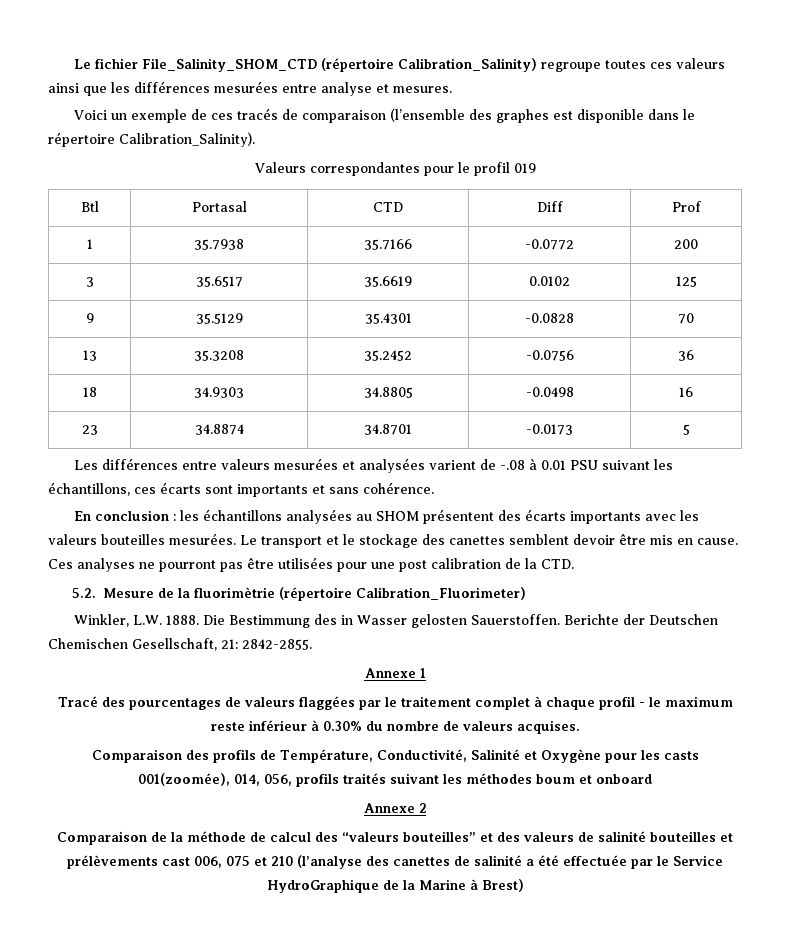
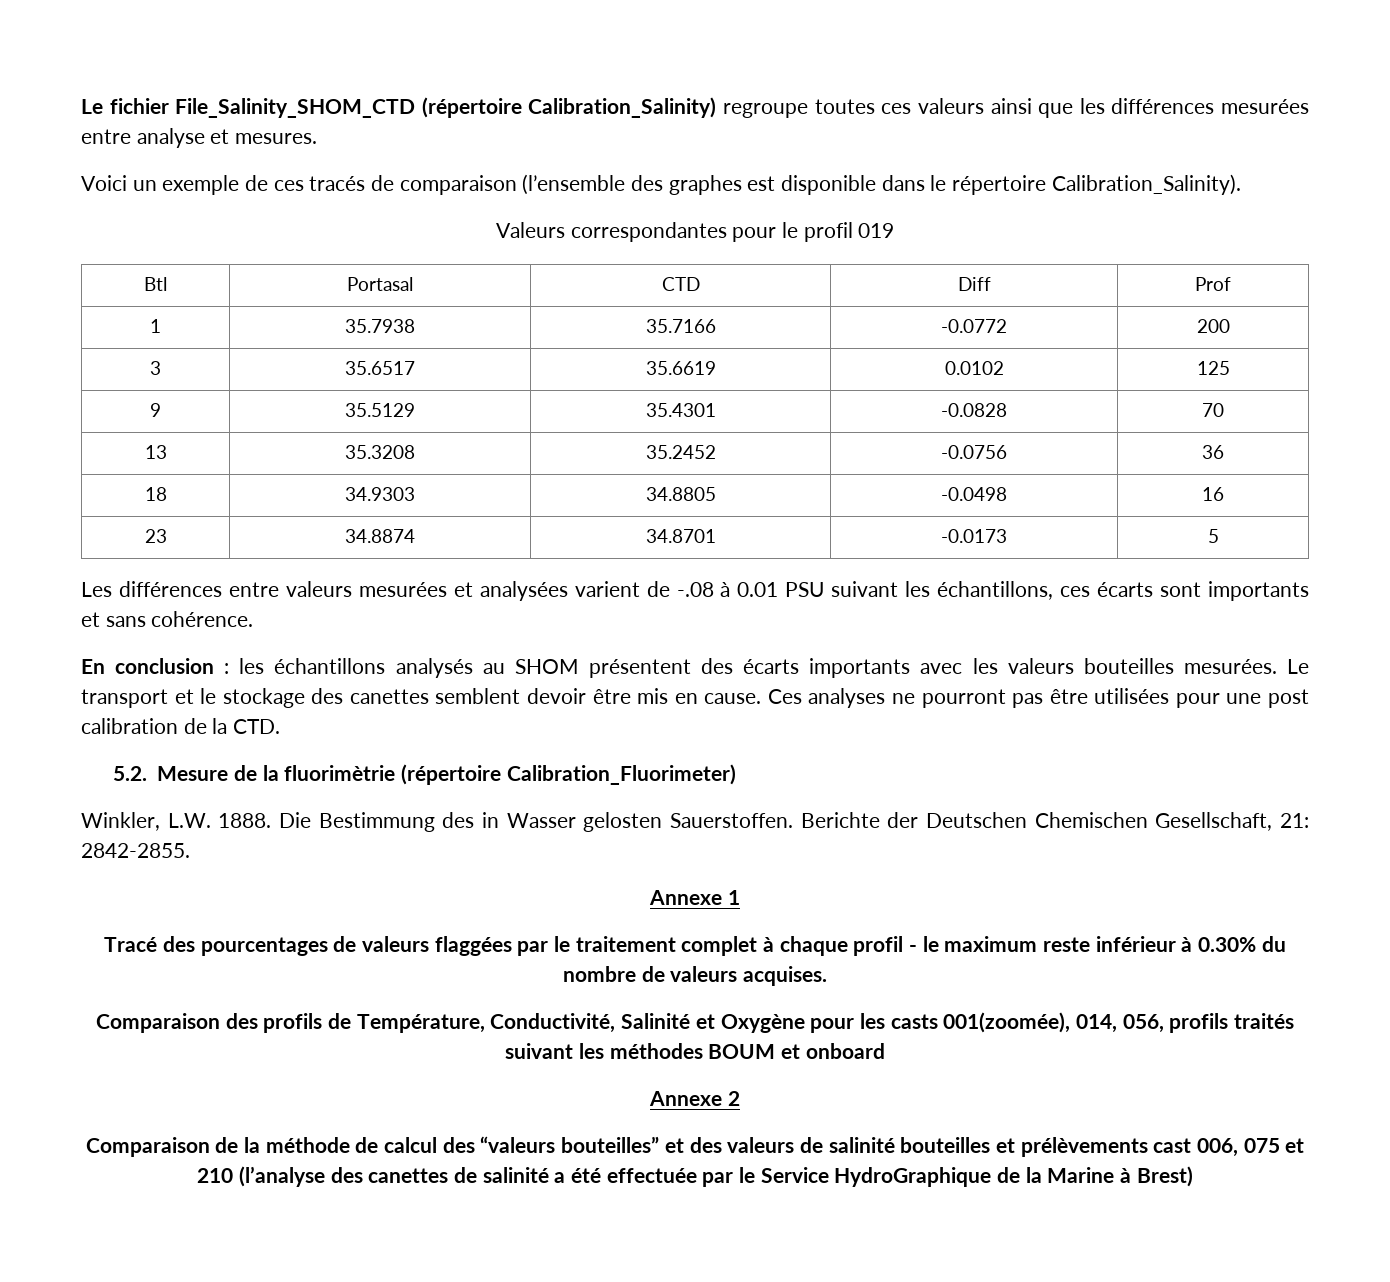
[285,509,352,524] analysées -> [395,658,473,678] analysés
[536,774,575,784] boum -> [708,1044,776,1059] BOUM

